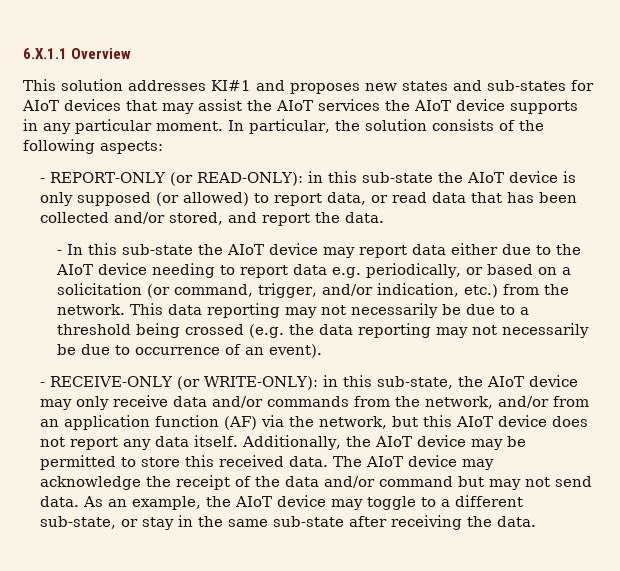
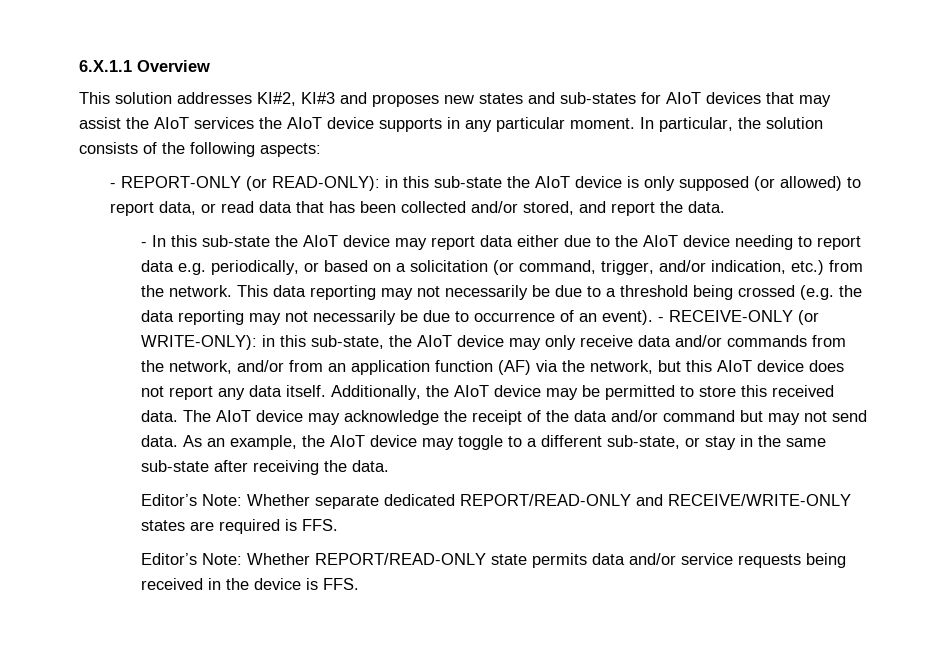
[211,80,251,91] KI#1 -> [257,92,335,106] KI#2, KI#3
(323, 351) // -> (653, 317) none
(537, 521) none -> [140,494,851,509] [140,519,338,534] [140,553,846,568] [140,578,359,590] // Editor’s Note: Whether separate dedicated REPORT/READ-ONLY and RECEIVE/WRITE-ONLY states are required is FFS. // Editor’s Note: Whether REPORT/READ-ONLY state permits data and/or service requests being received in the device is FFS.

